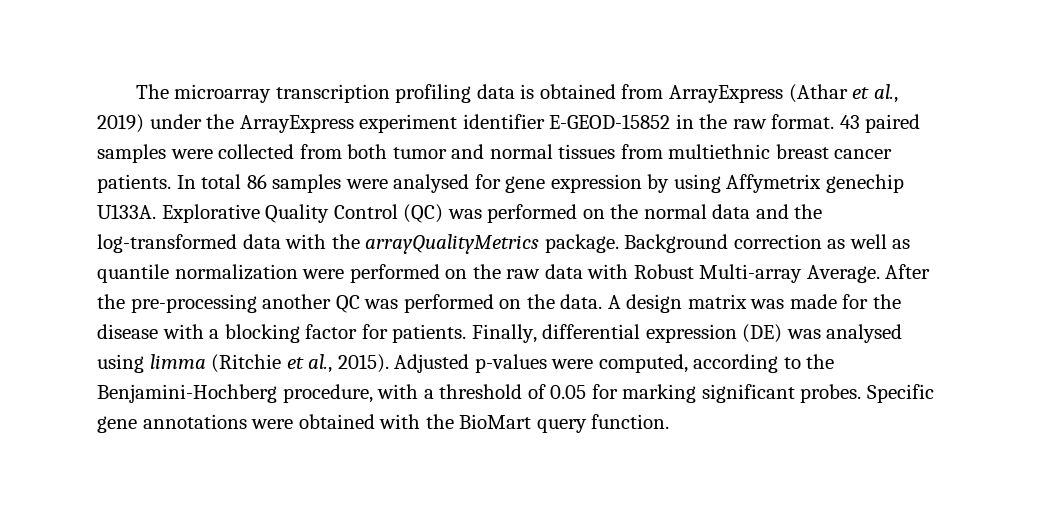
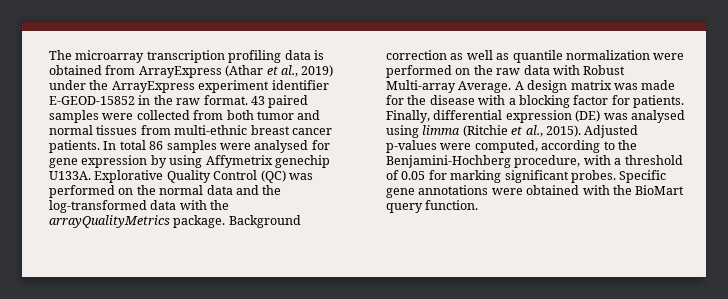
[668,144,771,159] multiethnic -> [174,125,248,135] multi-ethnic
[885,264,931,279] [97,294,603,313] After the pre-processing another QC was performed on the data. -> (512, 87) none

